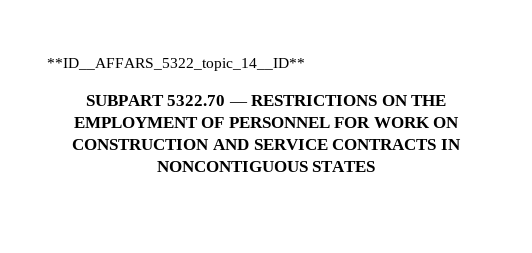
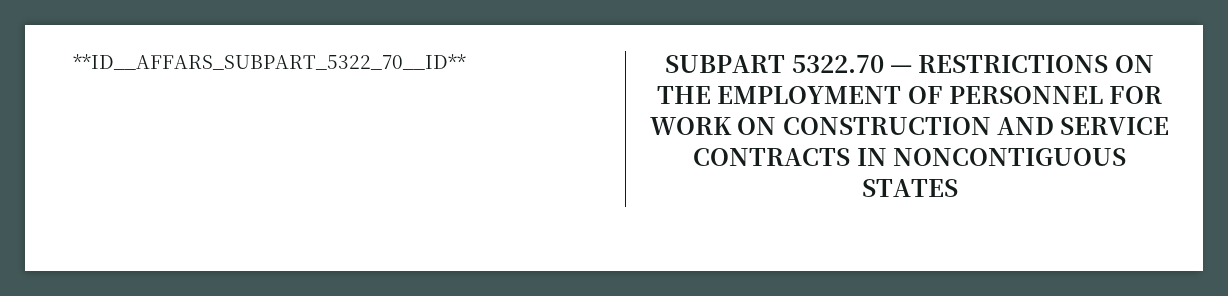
[47,58,305,71] **ID__AFFARS_5322_topic_14__ID** -> [73,54,466,70] **ID__AFFARS_SUBPART_5322_70__ID**

